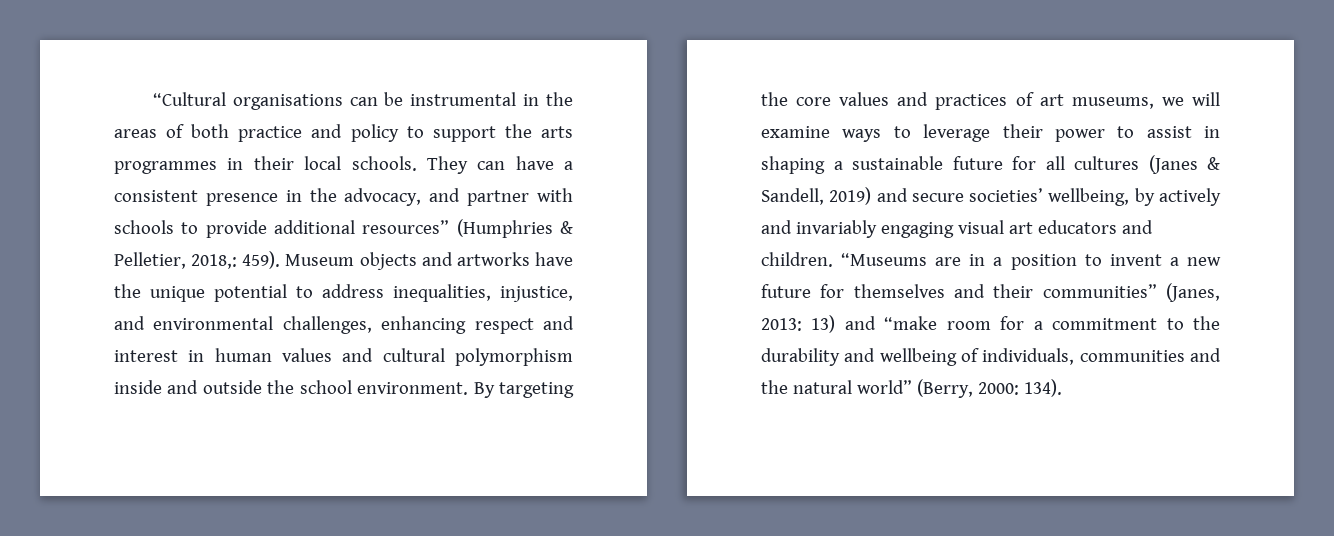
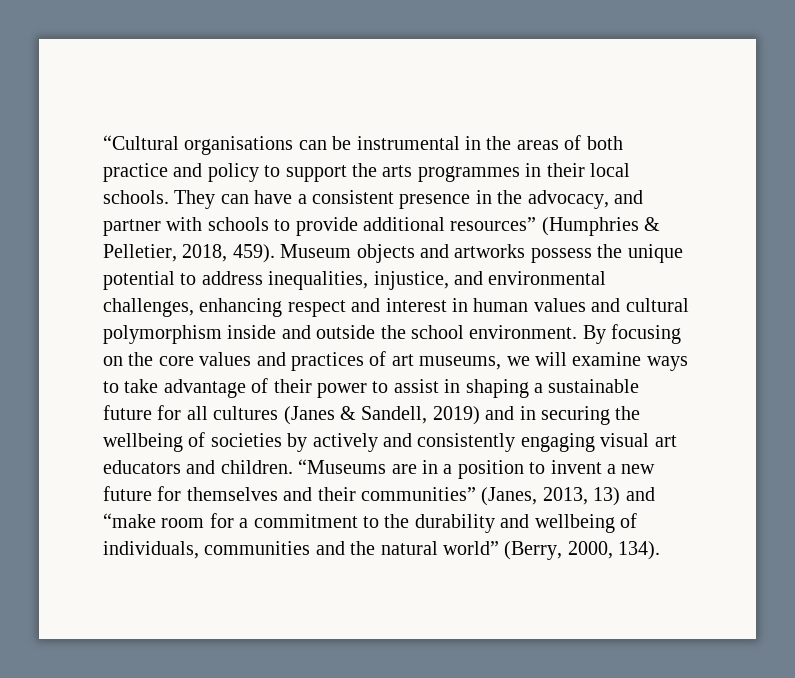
[191,254,238,269] 2018,: -> [182,244,228,262] 2018,
[535,252,573,266] have -> [530,248,592,263] possess
[499,382,574,398] targeting -> [611,324,682,344] [103,356,123,366] focusing on
[923,124,991,142] leverage -> [124,378,269,398] take advantage of
[911,188,1130,206] secure societies’ wellbeing, -> [519,406,641,425] [103,432,282,452] in securing the wellbeing of societies
[795,220,877,238] invariably -> [417,433,516,452] consistently
[761,318,802,331] 2013: -> [542,487,588,505] 2013,
[977,382,1019,395] 2000: -> [567,541,613,559] 2000,

